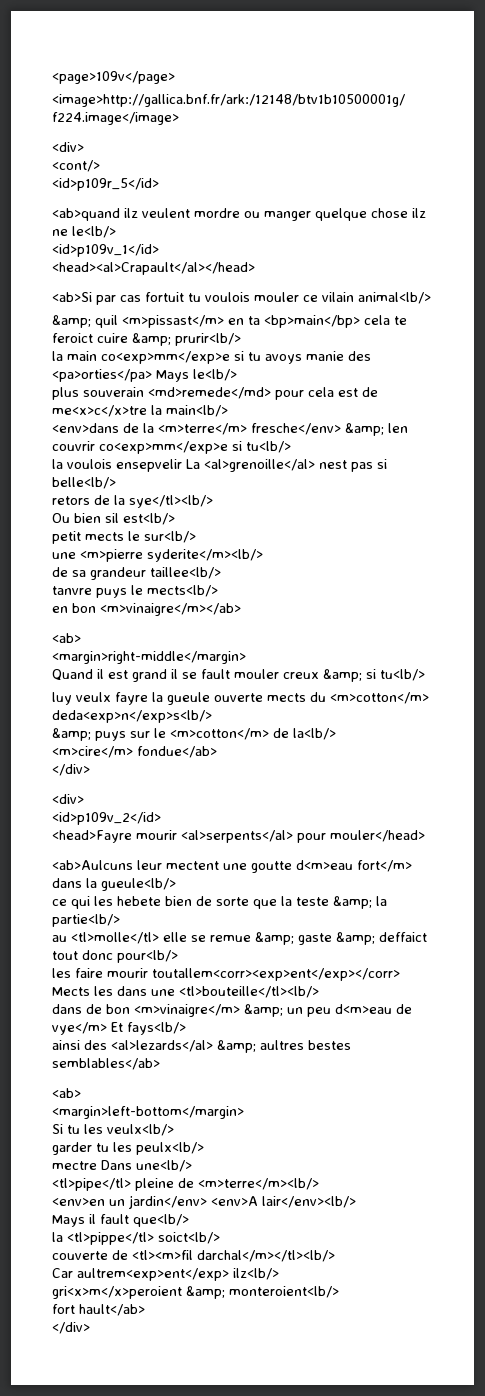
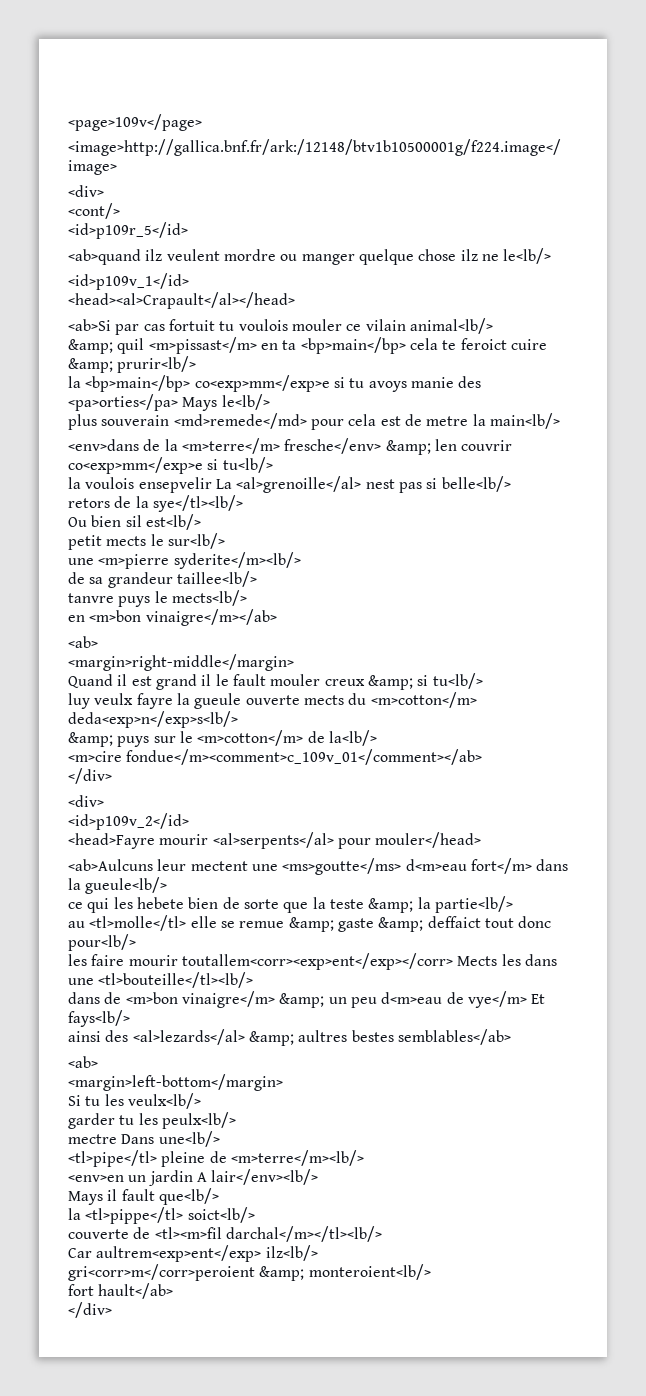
[67,351,97,361] main -> [85,375,191,392] <bp>main</bp>
[52,405,147,417] me<x>c</x>tre -> [426,416,469,426] metre
[72,603,241,616] bon <m>vinaigre</m></ab> -> [89,609,277,626] <m>bon vinaigre</m></ab>
[182,672,197,679] se -> [215,674,229,686] le
[52,746,217,758] <m>cire</m> fondue</ab> -> [68,749,483,765] <m>cire fondue</m><comment>c_109v_01</comment></ab>
[251,861,292,873] goutte -> [282,858,402,875] <ms>goutte</ms>
[106,1004,240,1017] bon <m>vinaigre</m> -> [125,991,275,1008] <m>bon vinaigre</m>
[129,1195,258,1209] jardin</env> <env>A -> [148,1170,207,1186] jardin A
[52,1286,182,1299] gri<x>m</x>peroient -> [68,1264,255,1281] gri<corr>m</corr>peroient

